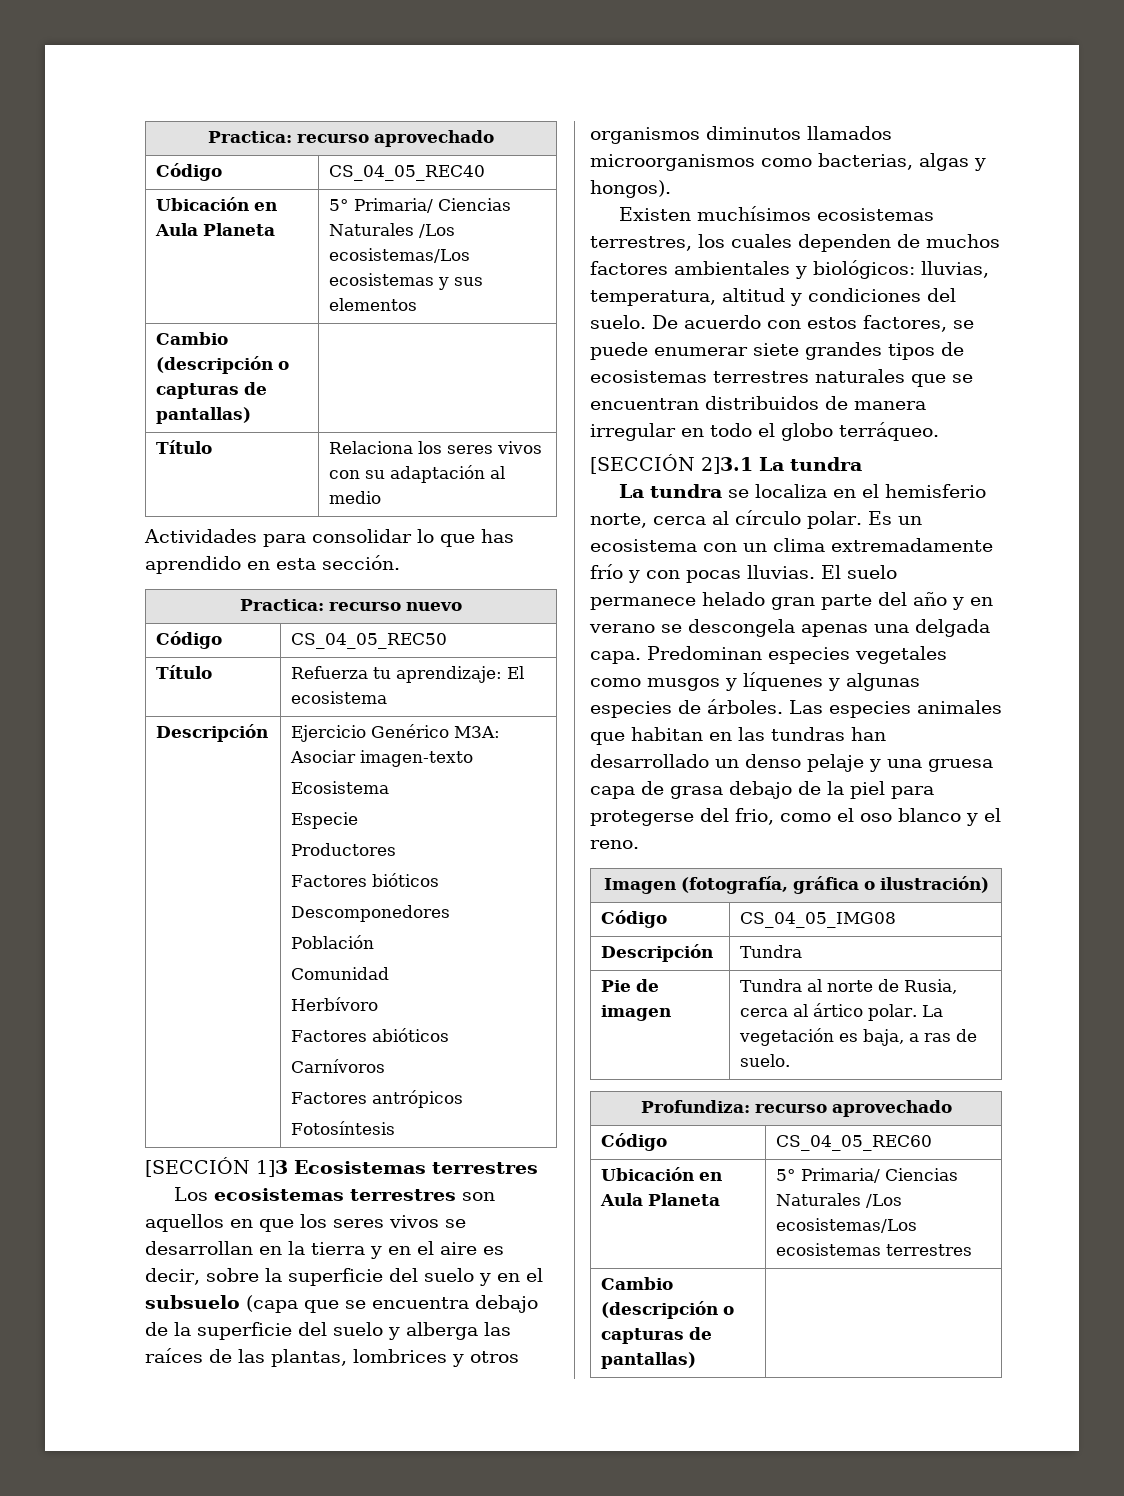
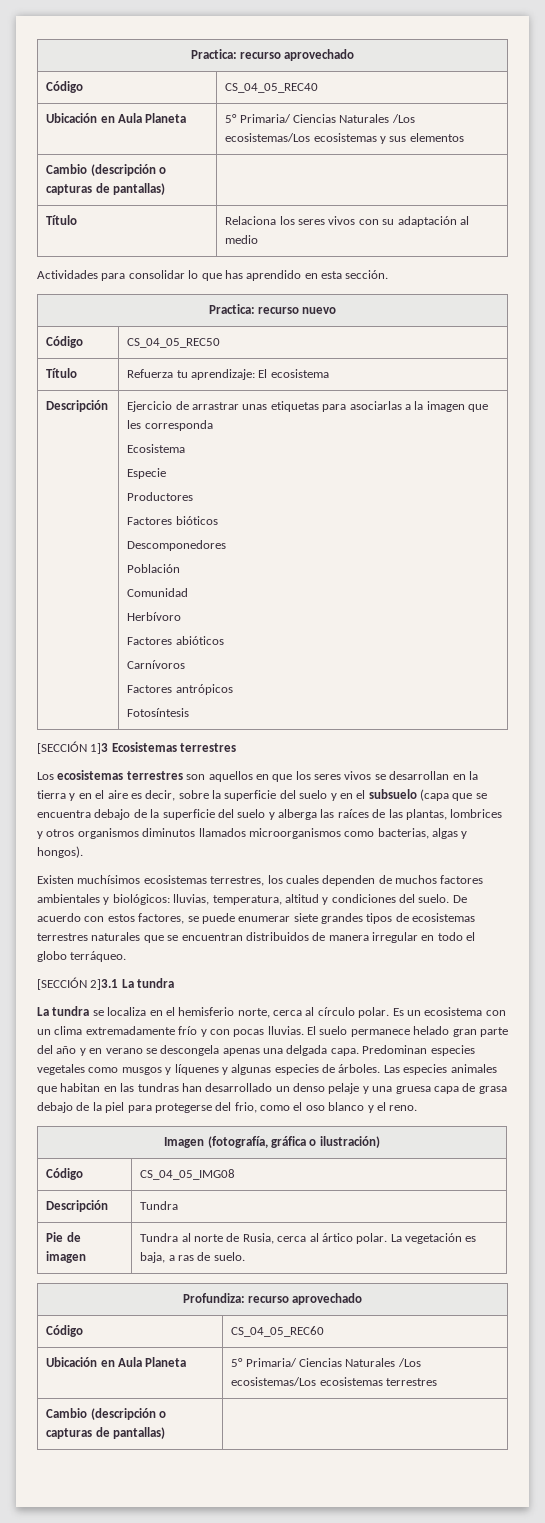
[371,724,501,738] [290,750,474,767] Genérico M3A: Asociar imagen-texto -> [175,401,489,412] [127,420,213,431] de arrastrar unas etiquetas para asociarlas a la imagen que les corresponda

